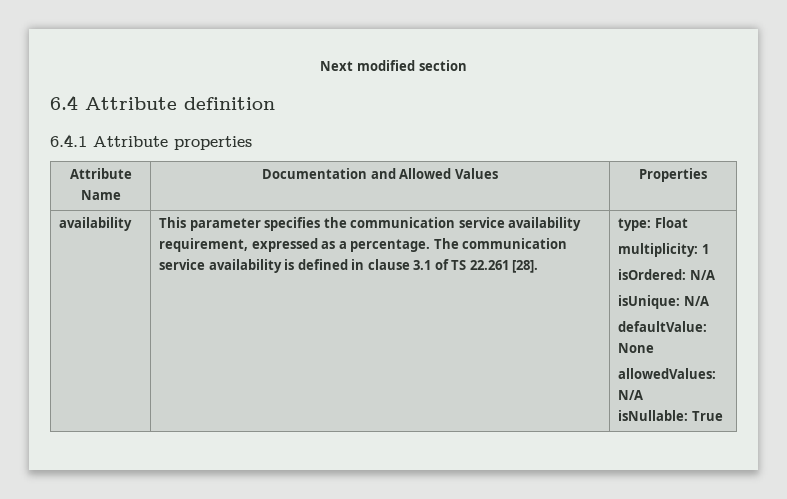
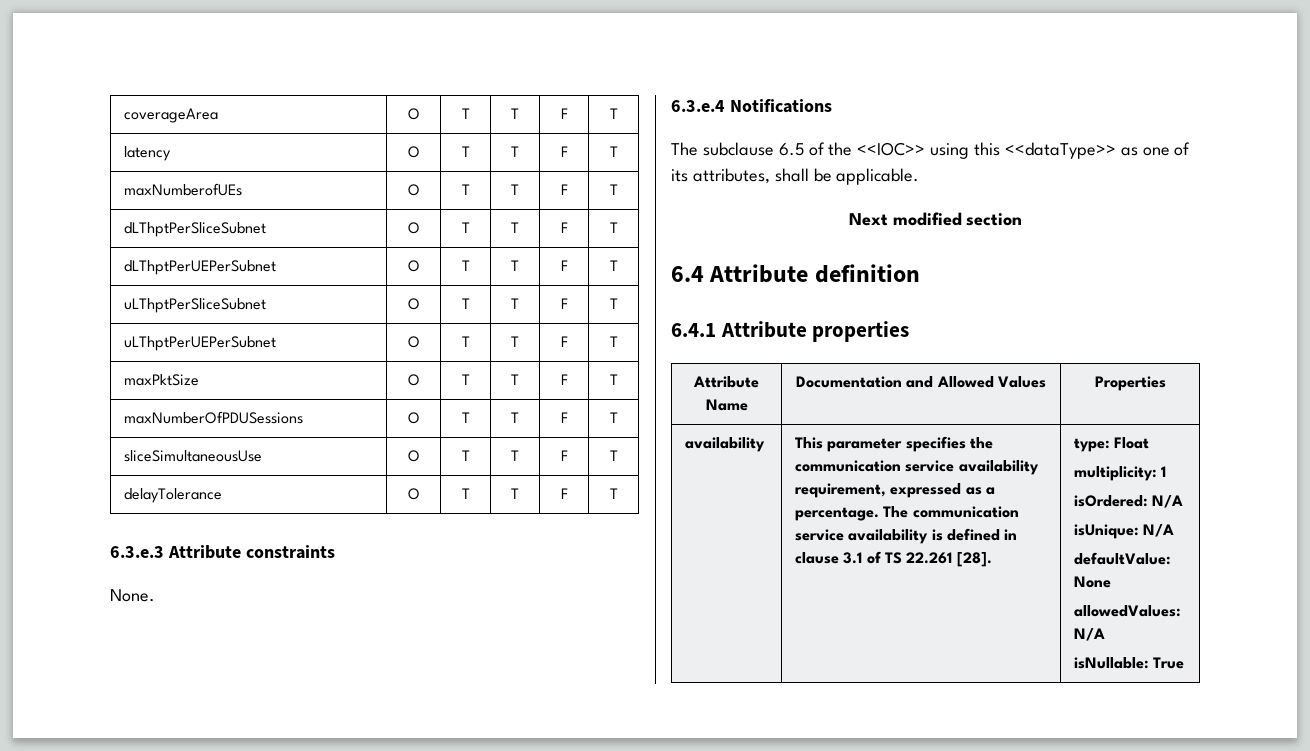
(320, 66) none -> [124,108,219,123] [407,108,420,120] [461,108,470,119] [511,108,519,119] [560,108,568,119] [609,108,618,119] [124,146,172,161] [407,146,420,158] [461,146,470,157] [511,146,519,157] [560,146,568,157] [609,146,618,157] [124,183,243,196] [407,184,420,196] [461,184,470,195] [511,184,519,195] [560,184,568,195] [609,184,618,195] [124,222,267,237] [407,222,420,234] [461,222,470,233] [511,222,519,233] [560,222,568,233] [609,222,618,233] [124,260,277,275] [407,260,420,272] [461,260,470,271] [511,260,519,271] [560,260,568,271] [609,260,618,271] [124,298,267,313] [407,298,420,310] [461,298,470,309] [511,298,519,309] [560,298,568,309] [609,298,618,309] [124,336,277,351] [407,336,420,348] [461,336,470,347] [511,336,519,347] [560,336,568,347] [609,336,618,347] [124,374,200,386] [407,374,420,386] [461,374,470,385] [511,374,519,385] [560,374,568,385] [609,374,618,385] [124,411,304,424] [407,412,420,424] [461,412,470,423] [511,412,519,423] [560,412,568,423] [609,412,618,423] [124,450,263,462] [407,450,420,462] [461,450,470,461] [511,450,519,461] [560,450,568,461] [609,450,618,461] [124,488,223,503] [407,488,420,500] [461,488,470,499] [511,488,519,499] [560,488,568,499] [609,488,618,499] [110,545,335,559] [110,589,155,602] [671,99,832,113] [671,142,1191,159] [671,168,920,185] coverageArea | O | T | T | F | T // latency | O | T | T | F | T // maxNumberofUEs | O | T | T | F | T // dLThptPerSliceSubnet | O | T | T | F | T // dLThptPerUEPerSubnet | O | T | T | F | T // uLThptPerSliceSubnet | O | T | T | F | T // uLThptPerUEPerSubnet | O | T | T | F | T // maxPktSize | O | T | T | F | T // maxNumberOfPDUSessions | O | T | T | F | T // sliceSimultaneousUse | O | T | T | F | T // delayTolerance | O | T | T | F | T // 6.3.e.3 Attribute constraints // None. // 6.3.e.4 Notifications // The subclause 6.5 of the <<IOC>> using this <<dataType>> as one of its attributes, shall be applicable. //

